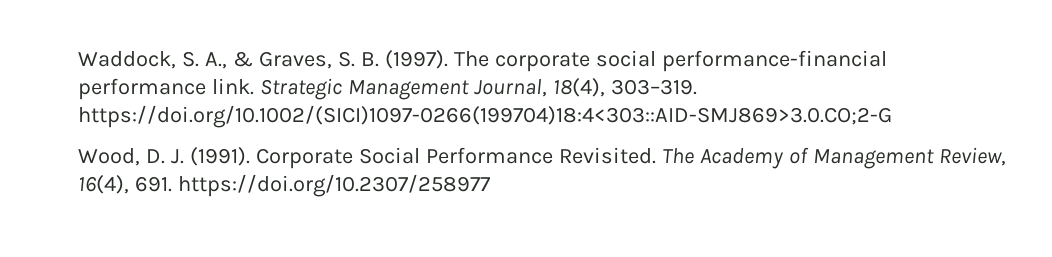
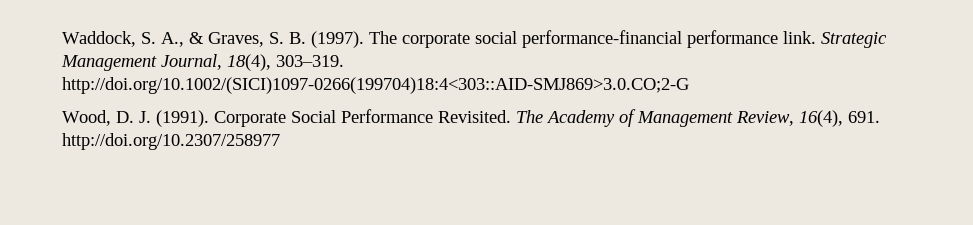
[78,105,893,128] https://doi.org/10.1002/(SICI)1097-0266(199704)18:4<303::AID-SMJ869>3.0.CO;2-G -> [61,77,689,94] http://doi.org/10.1002/(SICI)1097-0266(199704)18:4<303::AID-SMJ869>3.0.CO;2-G
[178,174,491,197] https://doi.org/10.2307/258977 -> [61,133,280,150] http://doi.org/10.2307/258977

